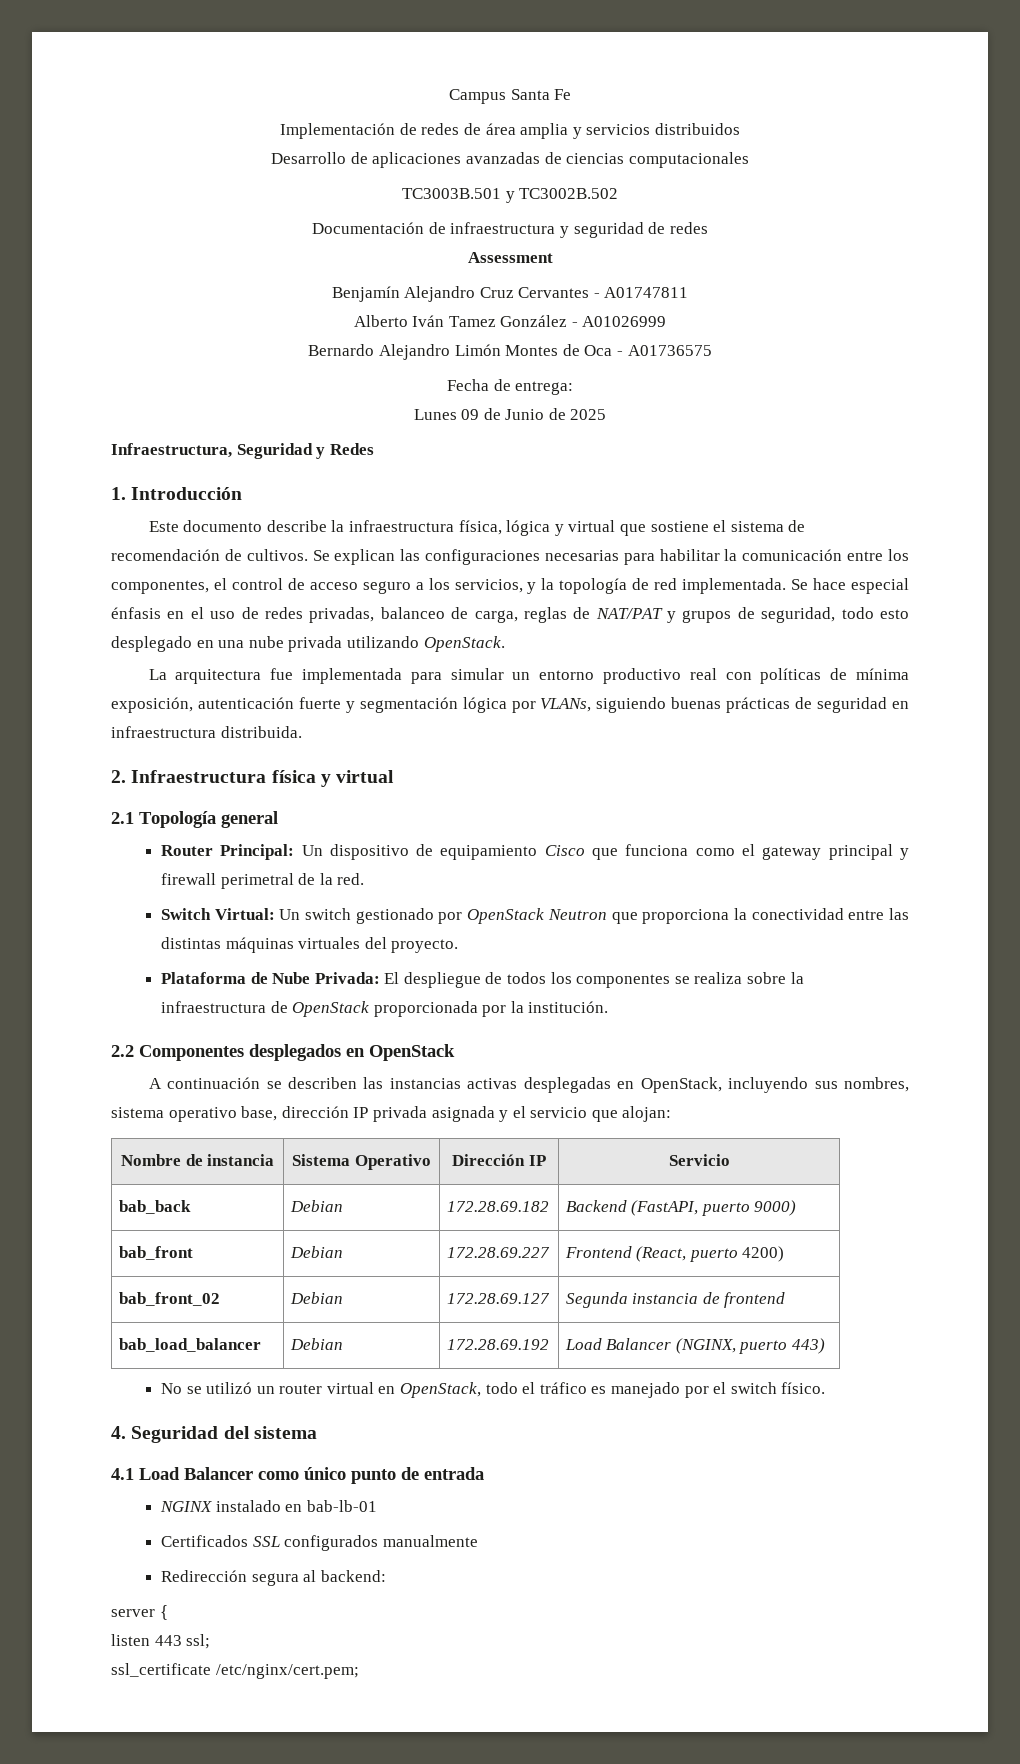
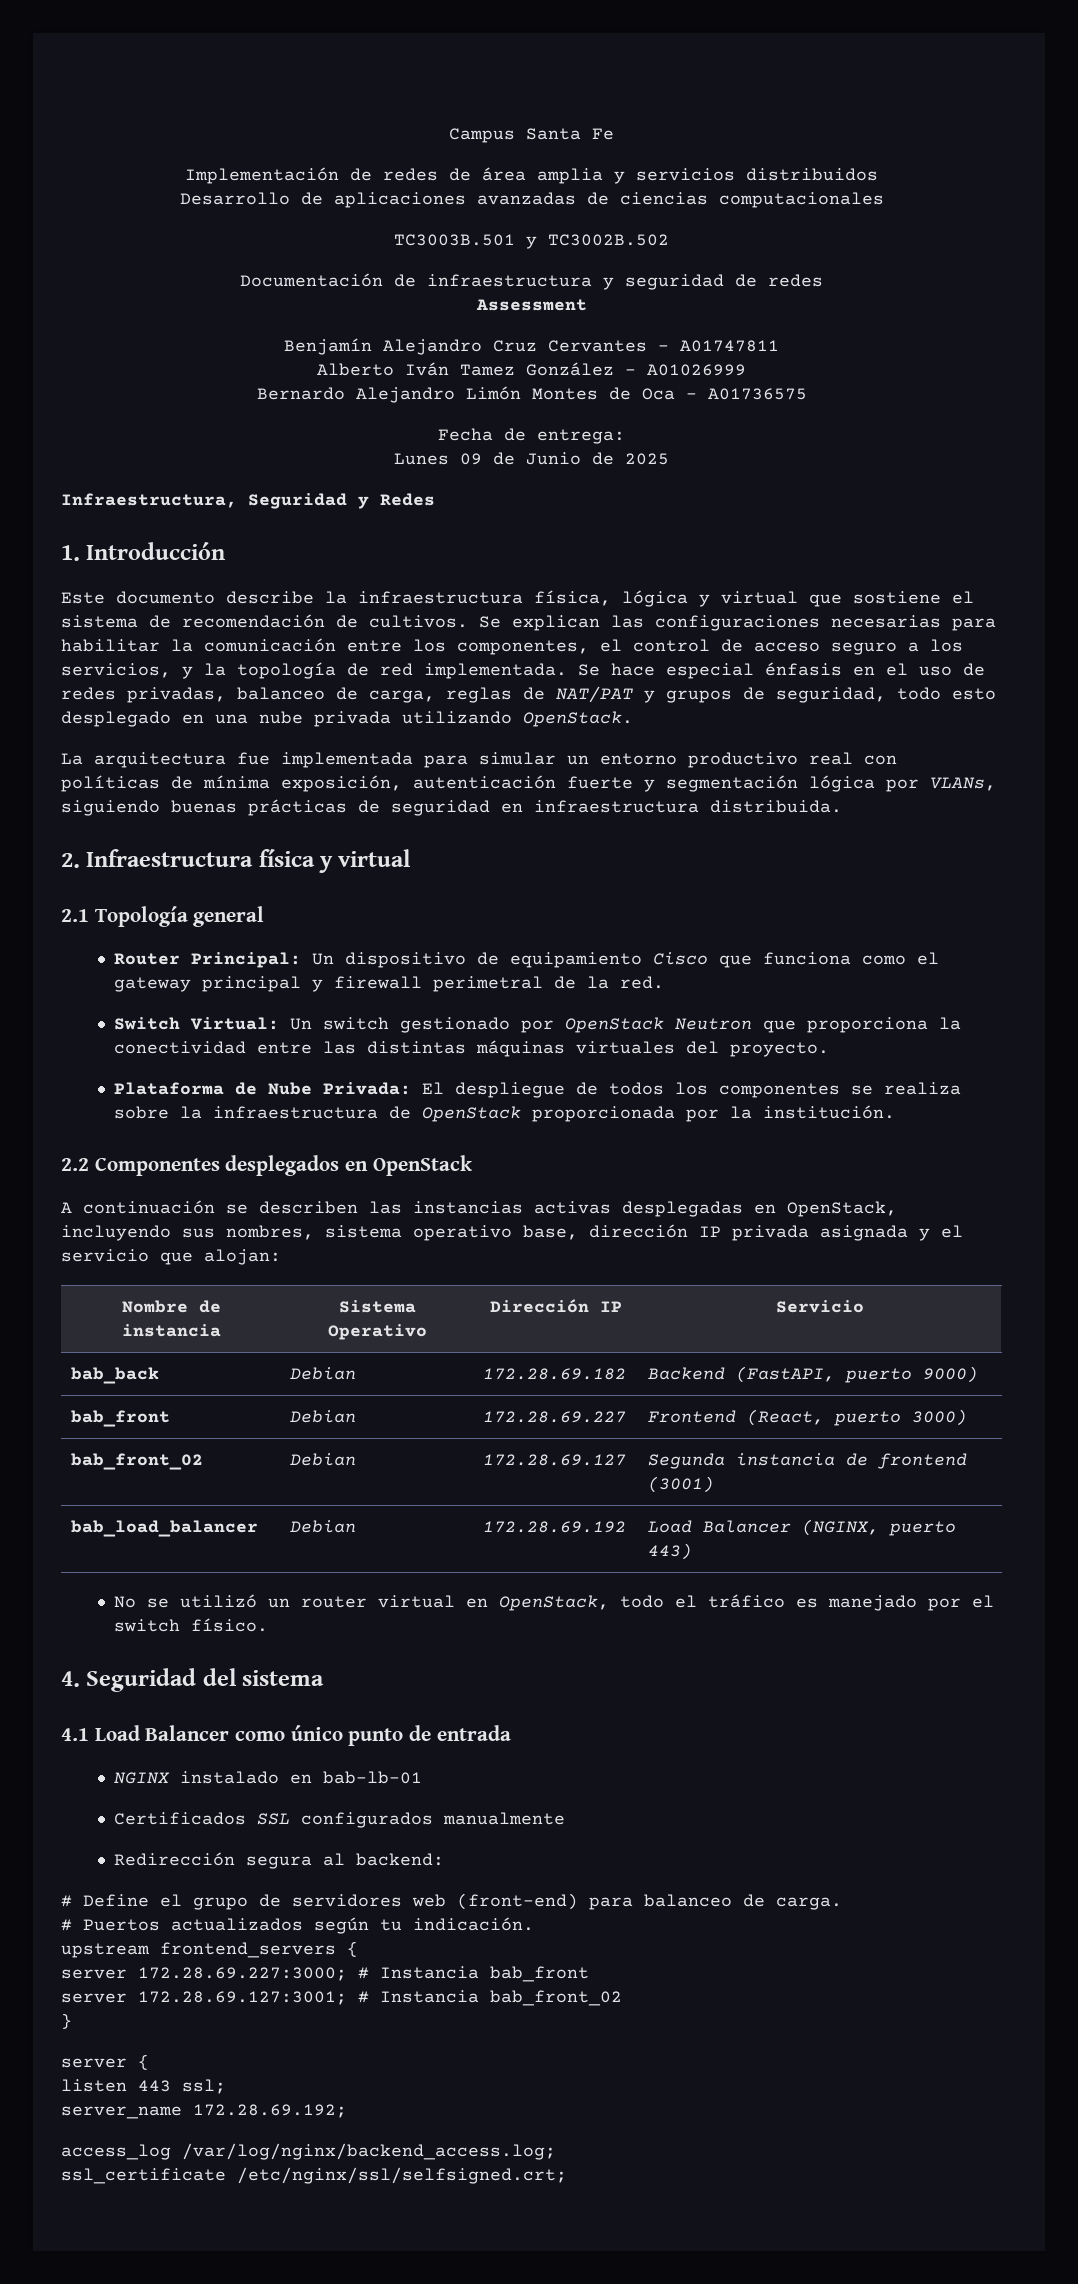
[742,1246,785,1262] 4200) -> [912,1409,968,1426] 3000)
(786, 1300) none -> [648,1476,715,1493] (3001)
(386, 1576) none -> [61,1893,842,1910] [61,1917,534,1934] [61,1941,358,1958] [61,1966,589,1982] [61,1990,622,2006] [61,2013,72,2029] // # Define el grupo de servidores web (front-end) para balanceo de carga. // # Puertos actualizados según tu indicación. // upstream frontend_servers { // server 172.28.69.227:3000; # Instancia bab_front // server 172.28.69.127:3001; # Instancia bab_front_02 // }
(211, 1641) none -> [61,2104,347,2119] [61,2143,556,2160] // server_name 172.28.69.192; // access_log /var/log/nginx/backend_access.log;
[215,1664,359,1679] /etc/nginx/cert.pem; -> [237,2167,567,2184] /etc/nginx/ssl/selfsigned.crt;

